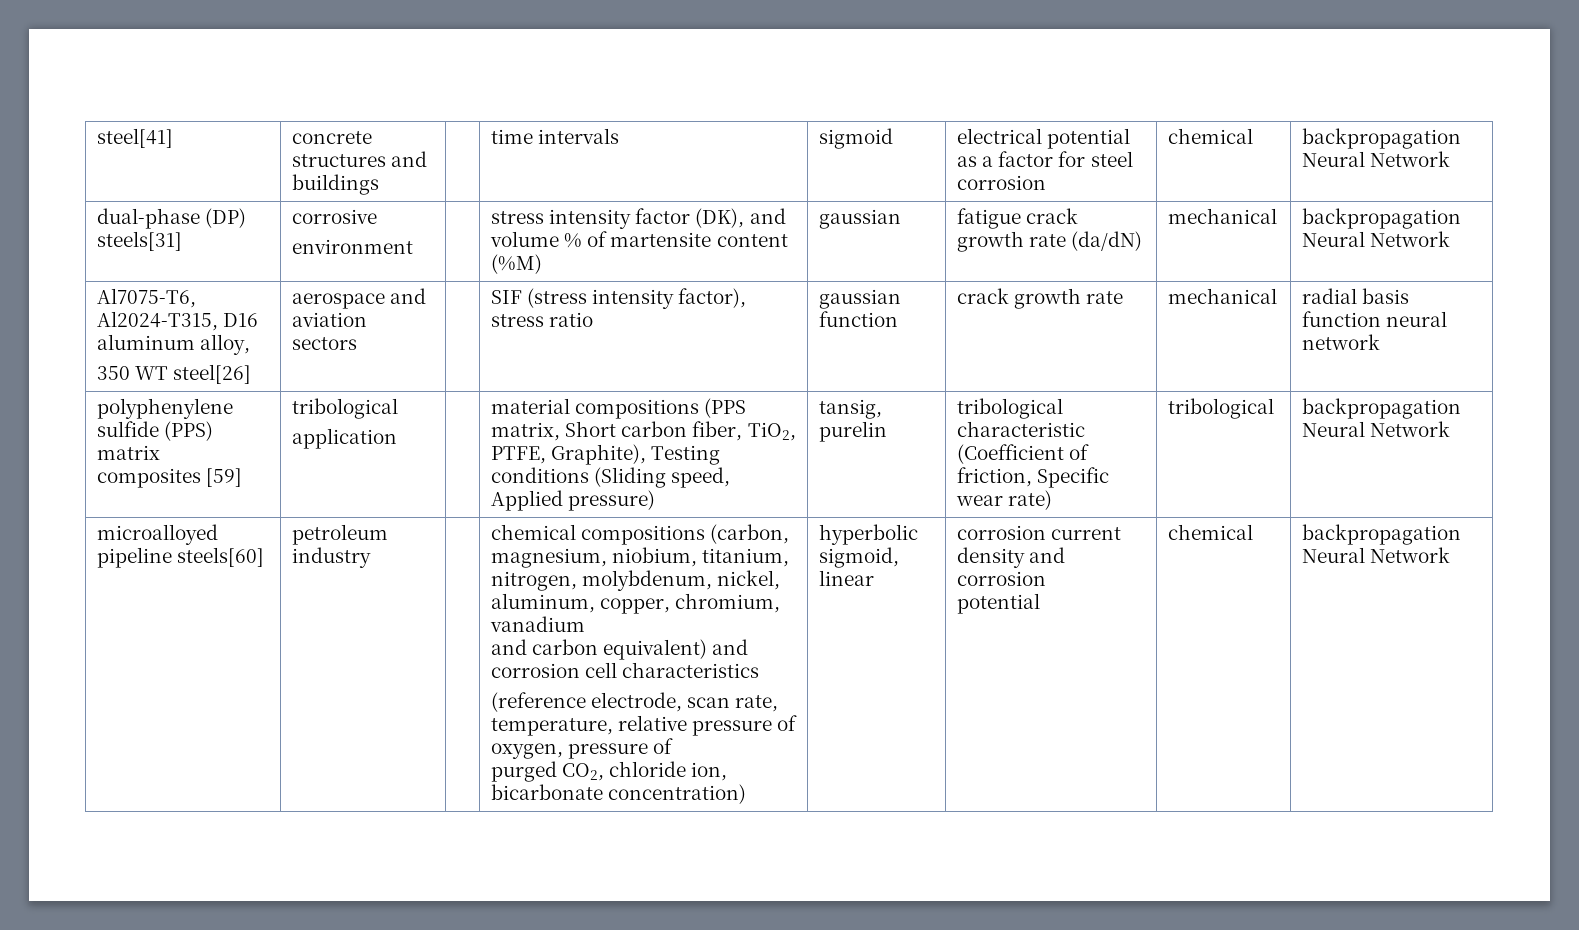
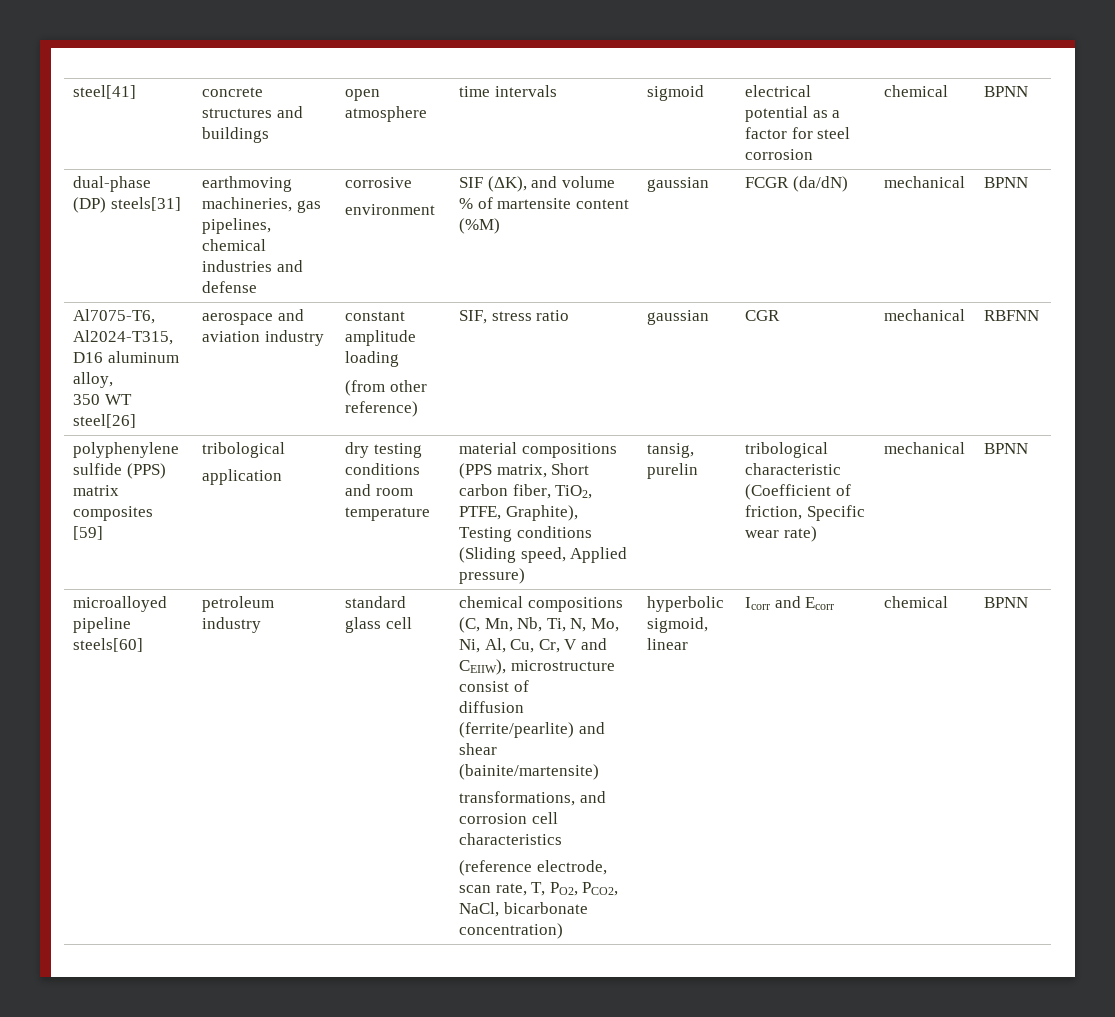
(380, 184) none -> [345,89,381,101] [345,106,428,122] open atmosphere
[1302,128,1462,149] [1302,151,1451,167] backpropagation Neural Network -> [984,86,1029,97] BPNN
[292,209,378,224] [292,239,414,254] [491,208,745,229] corrosive // environment | | stress intensity factor (DK), -> [202,176,293,192] [202,197,321,213] [202,218,272,234] [202,239,267,251] [202,260,303,272] [202,281,258,293] [345,177,413,188] [345,204,436,215] [459,176,527,192] earthmoving machineries, gas pipelines, chemical industries and defense | corrosive // environment | SIF (ΔK),
[957,208,1079,229] [957,231,1067,252] fatigue crack growth rate -> [745,177,790,188] FCGR
[1302,208,1462,229] [1302,231,1451,247] backpropagation Neural Network -> [984,177,1029,188] BPNN
[292,337,358,350] [491,288,747,309] [491,312,594,327] [819,289,902,309] [819,311,899,327] [957,288,1124,309] [1168,288,1278,304] [1302,288,1410,304] [1302,311,1448,327] [1302,334,1381,350] sectors | | SIF (stress intensity factor), stress ratio | gaussian function | crack growth rate | mechanical | radial basis function neural network -> [264,330,324,346] [345,311,406,321] [345,330,417,346] [345,351,400,367] [345,380,427,396] [345,401,419,417] [459,310,570,324] [647,310,710,325] [745,310,781,321] [884,309,966,321] [984,310,1040,321] industry | constant amplitude loading // (from other reference) | SIF, stress ratio | gaussian | CGR | mechanical | RBFNN
(398, 438) none -> [345,442,422,458] [345,463,421,475] [345,484,413,496] [345,507,431,521] dry testing conditions and room temperature
[1168,398,1275,419] [1302,398,1462,419] [1302,421,1451,437] tribological | backpropagation Neural Network -> [884,442,966,454] [984,443,1029,454] mechanical | BPNN
(372, 557) none -> [345,596,407,608] [345,617,412,633] standard glass cell
[710,524,790,544] [491,547,790,568] [491,570,781,591] [491,593,781,614] [490,616,586,632] [491,639,708,660] (carbon, magnesium, niobium, titanium, nitrogen, molybdenum, nickel, aluminum, copper, chromium, vanadium // and carbon equivalent) -> [459,617,619,633] [459,638,607,653] [459,659,615,675] [459,680,529,692] [459,701,525,713] [459,722,605,738] [459,743,498,755] [459,764,600,780] [459,791,576,806] (C, Mn, Nb, Ti, N, Mo, Ni, Al, Cu, Cr, V and CEIIW), microstructure consist of // diffusion (ferrite/pearlite) and shear (bainite/martensite) // transformations,
[491,715,798,736] [491,738,674,759] [491,761,728,782] temperature, relative pressure of oxygen, pressure of // purged CO2, chloride ion, -> [531,882,619,896] [459,902,500,917] T, PO2, PCO2, NaCl,
[957,525,1122,540] [957,547,1066,568] [957,571,1047,586] [957,593,1041,614] [1168,524,1254,540] [1302,524,1462,545] [1302,547,1451,563] corrosion current density and corrosion // potential | chemical | backpropagation Neural Network -> [745,596,835,610] [884,596,949,608] [984,597,1029,608] Icorr and Ecorr | chemical | BPNN

